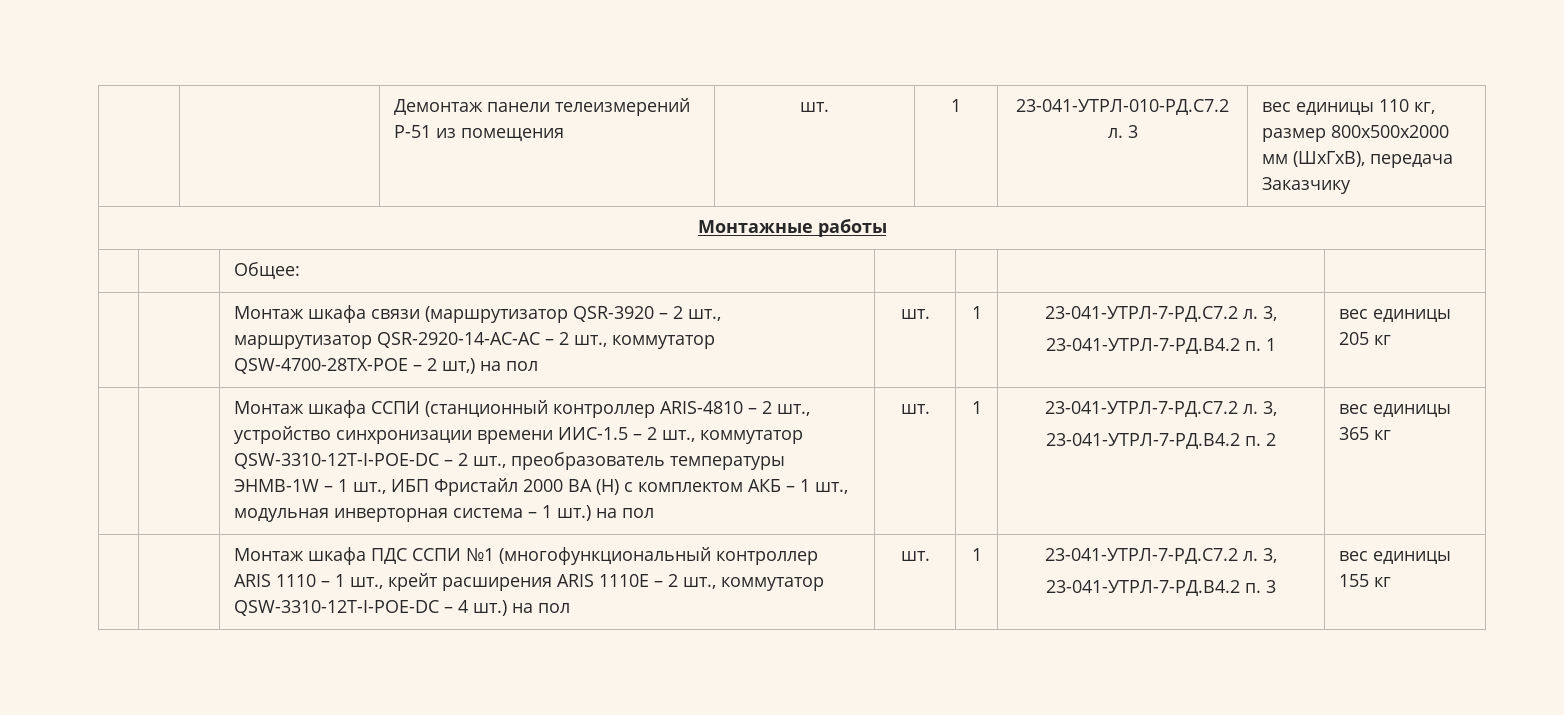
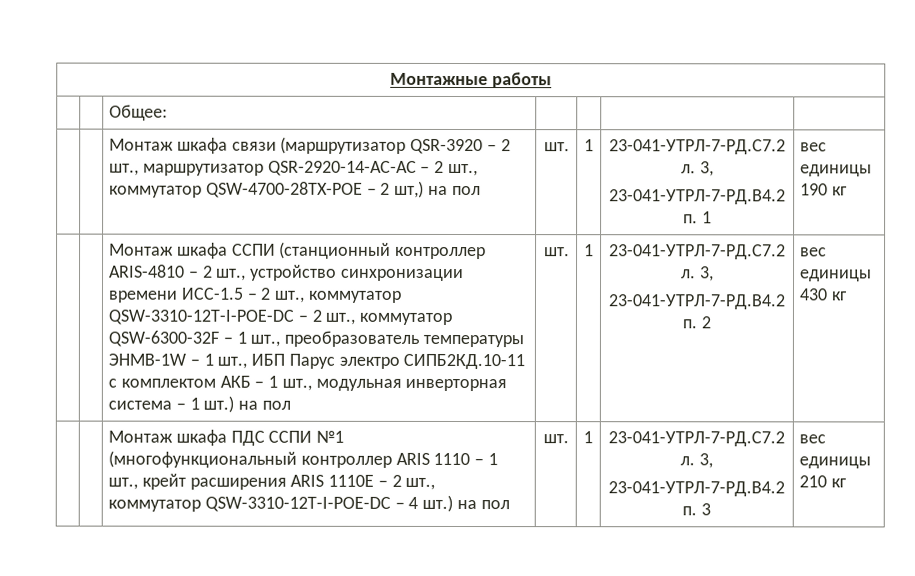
[394,98,691,116] [394,125,565,141] [800,102,829,112] [951,99,961,112] [1016,99,1230,115] [1107,125,1138,138] [1262,99,1436,115] [1262,125,1450,142] [1262,151,1454,168] [1262,177,1352,194] | | Демонтаж панели телеизмерений Р-51 из помещения | шт. | 1 | 23-041-УТРЛ-010-РД.С7.2 л. 3 | вес единицы 110 кг, размер 800х500х2000 мм (ШхГхВ), передача Заказчику // -> (390, 79) none
[1339,332,1370,345] 205 -> [800,183,829,196] 190
[558,427,629,440] ИИС-1.5 -> [180,287,244,300] ИСС-1.5
(507, 462) none -> [359,312,453,325] [108,330,281,347] коммутатор QSW-6300-32F – 1 шт.,
[434,478,620,496] Фристайл 2000 ВА (Н) -> [288,353,526,370] Парус электро СИПБ2КД.10-11
[1339,427,1370,440] 365 -> [799,288,828,301] 430
[1339,574,1370,587] 155 -> [799,475,828,488] 210

